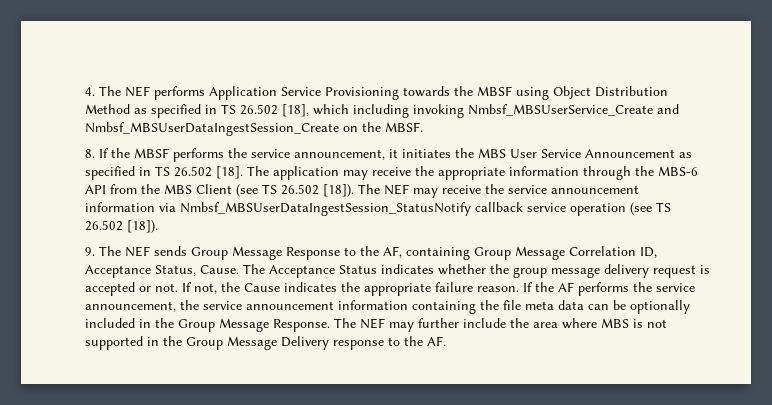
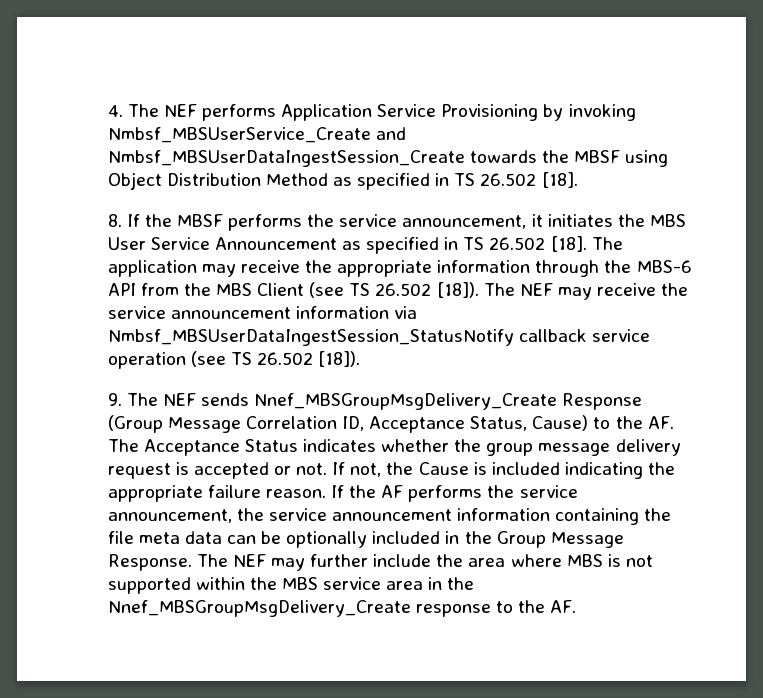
(400, 93) none -> [543,104,636,121] [107,127,406,143] [107,150,465,167] by invoking Nmbsf_MBSUserService_Create and Nmbsf_MBSUserDataIngestSession_Create
[282,104,680,118] [85,122,424,136] [18], which including invoking Nmbsf_MBSUserService_Create and Nmbsf_MBSUserDataIngestSession_Create on the MBSF. -> [541,172,578,188] [18].
[191,246,512,260] Group Message Response to the AF, containing Group -> [254,393,643,410] [107,415,163,433] Nnef_MBSGroupMsgDelivery_Create Response (Group
[200,265,240,274] Cause. -> [532,415,674,431] Cause) to the AF.
[284,282,338,292] indicates -> [473,462,643,479] is included indicating
[147,336,330,350] in the Group Message Delivery -> [195,577,475,590] [107,600,411,617] within the MBS service area in the Nnef_MBSGroupMsgDelivery_Create

